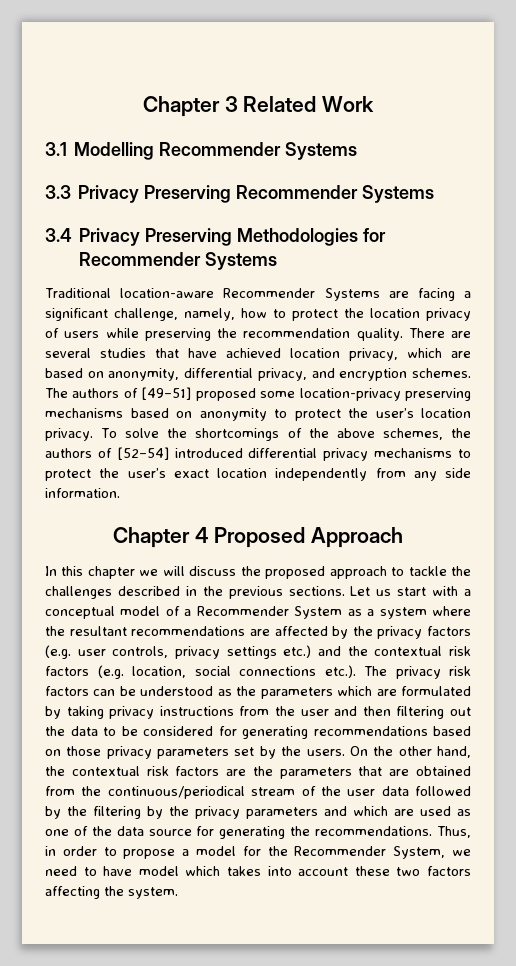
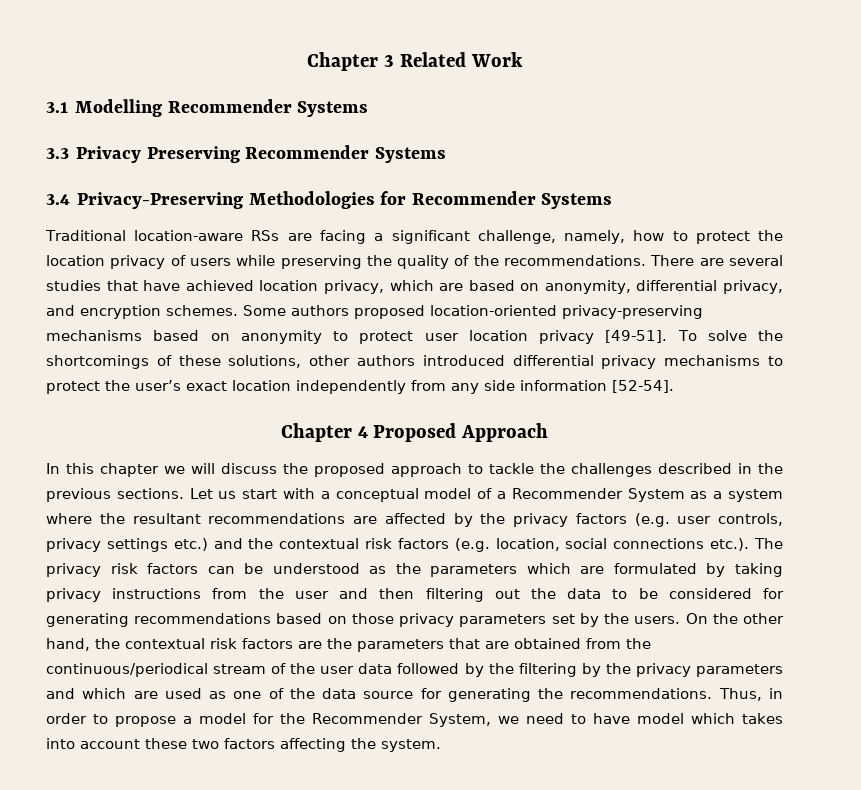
[79,228,233,246] Privacy Preserving -> [77,192,244,209] Privacy-Preserving
[223,288,380,301] Recommender Systems -> [251,230,280,241] RSs
[243,328,403,341] recommendation quality. -> [397,255,647,269] quality of the recommendations.
[45,387,471,401] The authors of [49–51] proposed some location-privacy preserving -> [243,305,703,319] Some authors proposed location-oriented privacy-preserving
[348,408,471,418] [45,428,93,441] the user’s location privacy. -> [424,330,668,344] user location privacy [49-51].
[308,428,472,440] [45,447,169,460] the above schemes, the authors of [52–54] -> [178,355,415,368] these solutions, other authors
[45,488,120,498] information. -> [520,380,674,393] information [52-54].

